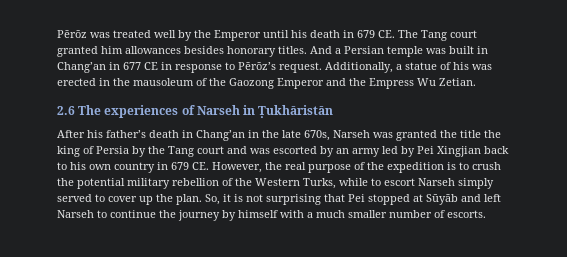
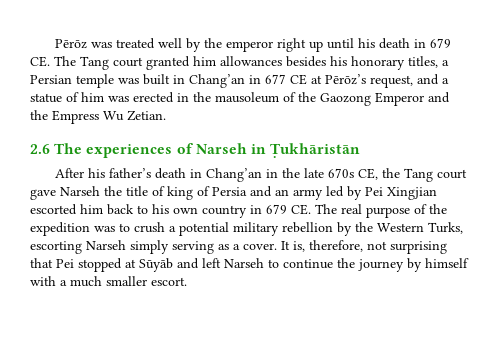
[214,30,261,41] Emperor -> [225,38,323,52] emperor right up
[227,46,332,57] honorary titles. And -> [330,56,438,70] his honorary titles,
[161,62,393,73] in response to Pērōz’s request. Additionally, -> [311,74,439,88] at Pērōz’s request, and
[453,62,469,70] his -> [81,92,104,102] him
[304,130,437,141] 670s, Narseh was granted -> [327,168,467,182] [30,186,100,200] 670s CE, the Tang court gave Narseh
[484,130,501,138] the -> [152,186,165,196] of
[132,146,334,157] by the Tang court and was escorted by -> [250,186,272,197] and
(481, 151) none -> [30,204,103,215] escorted him
[212,162,282,173] However, the -> [315,204,337,214] The
[447,162,456,170] is -> [94,226,115,232] was
[57,178,74,186] the -> [169,226,176,232] a
[222,178,233,186] of -> [337,222,352,236] by
[339,178,494,189] [57,194,243,205] while to escort Narseh simply served to cover up the plan. So, it is -> [30,240,363,254] escorting Narseh simply serving as a cover. It is, therefore,
[389,210,486,218] number of escorts. -> [151,277,187,286] escort.

